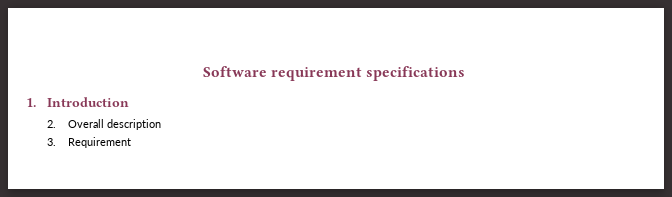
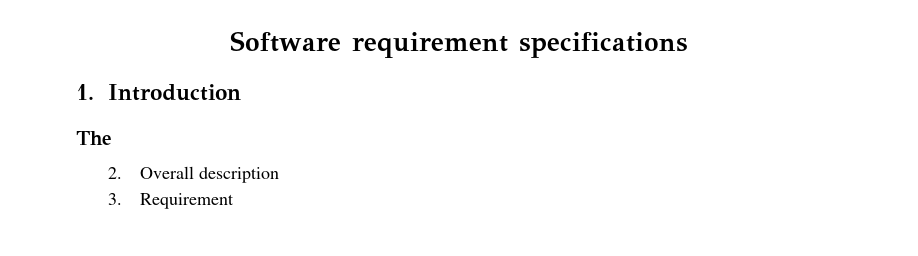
(130, 102) none -> [76,131,112,145] // The

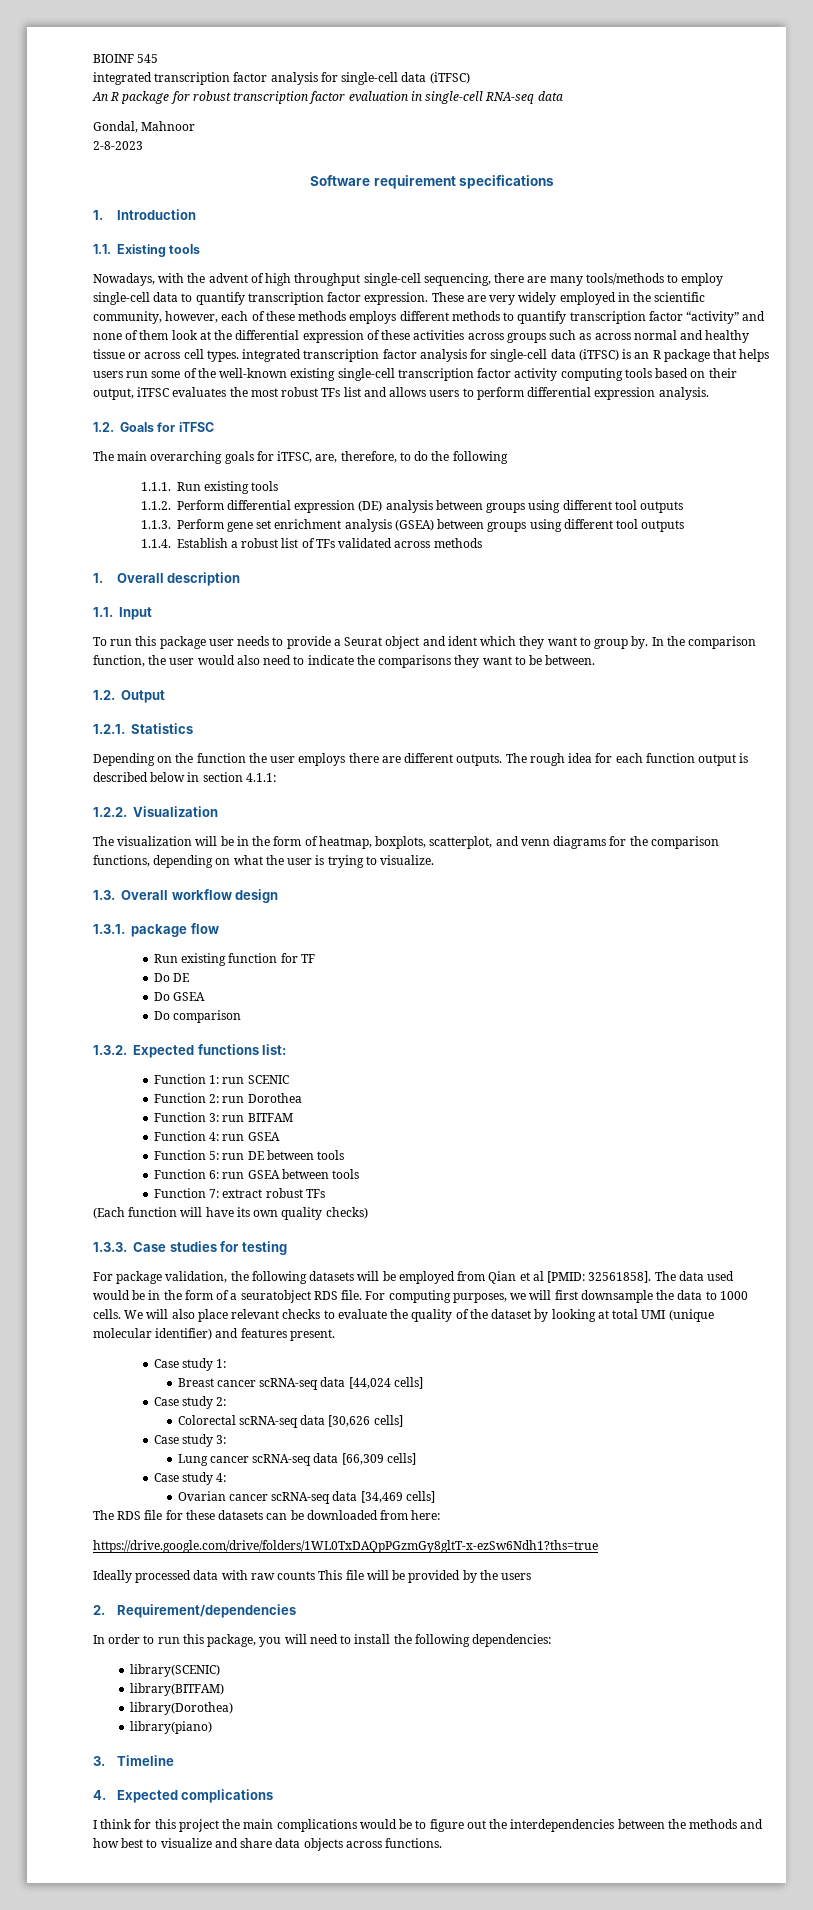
(230, 41) none -> [93,54,159,63] [93,72,470,85] [92,91,563,104] [93,121,196,133] [93,141,143,150] BIOINF 545 // integrated transcription factor analysis for single-cell data (iTFSC) // An R package for robust transcription factor evaluation in single-cell RNA-seq data // Gondal, Mahnoor // 2-8-2023 //
[76,131,112,145] [108,166,280,183] [108,193,235,209] The // 2. Overall description // 3. Requirement -> [93,244,201,257] [93,273,724,286] [93,292,706,305] [93,311,766,324] [93,330,750,343] [93,349,770,362] [93,368,737,381] [93,387,709,400] [93,422,214,432] [93,451,508,464] [140,481,279,494] [140,500,684,513] [140,519,685,532] [140,538,482,548] [93,572,241,586] [93,607,152,620] [93,636,757,649] [93,655,596,668] [93,690,165,703] [93,723,193,734] [93,753,749,766] [93,772,276,782] [93,806,218,817] [93,836,719,849] [93,855,435,868] [93,889,279,903] [93,923,219,937] [153,953,315,966] [153,973,190,982] [153,992,206,1001] [153,1010,242,1023] [93,1044,287,1058] [153,1074,289,1084] [153,1093,302,1103] [153,1112,293,1122] [153,1131,280,1141] [153,1150,345,1160] [153,1169,360,1179] [153,1188,325,1198] [93,1207,368,1220] [93,1241,287,1255] [93,1271,735,1284] [93,1290,748,1303] [93,1309,714,1322] [93,1328,335,1341] [153,1358,227,1371] [177,1377,423,1390] [153,1396,227,1409] [177,1415,403,1428] [153,1434,227,1447] [177,1453,416,1466] [153,1472,227,1485] [177,1491,435,1504] [93,1510,441,1520] [93,1540,598,1553] [93,1570,532,1583] [93,1604,296,1618] [93,1634,552,1647] [130,1664,221,1677] [130,1683,225,1696] [130,1702,234,1715] [130,1721,213,1734] [93,1755,174,1766] [93,1789,274,1803] [93,1819,764,1832] [93,1838,443,1851] 1.1. Existing tools // Nowadays, with the advent of high throughput single-cell sequencing, there are many tools/methods to employ single-cell data to quantify transcription factor expression. These are very widely employed in the scientific community, however, each of these methods employs different methods to quantify transcription factor “activity” and none of them look at the differential expression of these activities across groups such as across normal and healthy tissue or across cell types. integrated transcription factor analysis for single-cell data (iTFSC) is an R package that helps users run some of the well-known existing single-cell transcription factor activity computing tools based on their output, iTFSC evaluates the most robust TFs list and allows users to perform differential expression analysis. // 1.2. Goals for iTFSC // The main overarching goals for iTFSC, are, therefore, to do the following // 1.1.1. Run existing tools // 1.1.2. Perform differential expression (DE) analysis between groups using different tool outputs // 1.1.3. Perform gene set enrichment analysis (GSEA) between groups using different tool outputs // 1.1.4. Establish a robust list of TFs validated across methods // 1. Overall description // 1.1. Input // To run this package user needs to provide a Seurat object and ident which they want to group by. In the comparison function, the user would also need to indicate the comparisons they want to be between. // 1.2. Output // 1.2.1. Statistics // Depending on the function the user employs there are different outputs. The rough idea for each function output is described below in section 4.1.1: // 1.2.2. Visualization // The visualization will be in the form of heatmap, boxplots, scatterplot, and venn diagrams for the comparison functions, depending on what the user is trying to visualize. // 1.3. Overall workflow design // 1.3.1. package flow // Run existing function for TF // Do DE // Do GSEA // Do comparison // 1.3.2. Expected functions list: // Function 1: run SCENIC // Function 2: run Dorothea // Function 3: run BITFAM // Function 4: run GSEA // Function 5: run DE between tools // Function 6: run GSEA between tools // Function 7: extract robust TFs // (Each function will have its own quality checks) // 1.3.3. Case studies for testing // For package validation, the following datasets will be employed from Qian et al [PMID: 32561858]. The data used would be in the form of a seuratobject RDS file. For computing purposes, we will first downsample the data to 1000 cells. We will also place relevant checks to evaluate the quality of the dataset by looking at total UMI (unique molecular identifier) and features present. // Case study 1: // Breast cancer scRNA-seq data [44,024 cells] // Case study 2: // Colorectal scRNA-seq data [30,626 cells] // Case study 3: // Lung cancer scRNA-seq data [66,309 cells] // Case study 4: // Ovarian cancer scRNA-seq data [34,469 cells] // The RDS file for these datasets can be downloaded from here: // https://drive.google.com/drive/folders/1WL0TxDAQpPGzmGy8gltT-x-ezSw6Ndh1?ths=true // Ideally processed data with raw counts This file will be provided by the users // 2. Requirement/dependencies // In order to run this package, you will need to install the following dependencies: // library(SCENIC) // library(BITFAM) // library(Dorothea) // library(piano) // 3. Timeline // 4. Expected complications // I think for this project the main complications would be to figure out the interdependencies between the methods and how best to visualize and share data objects across functions.

